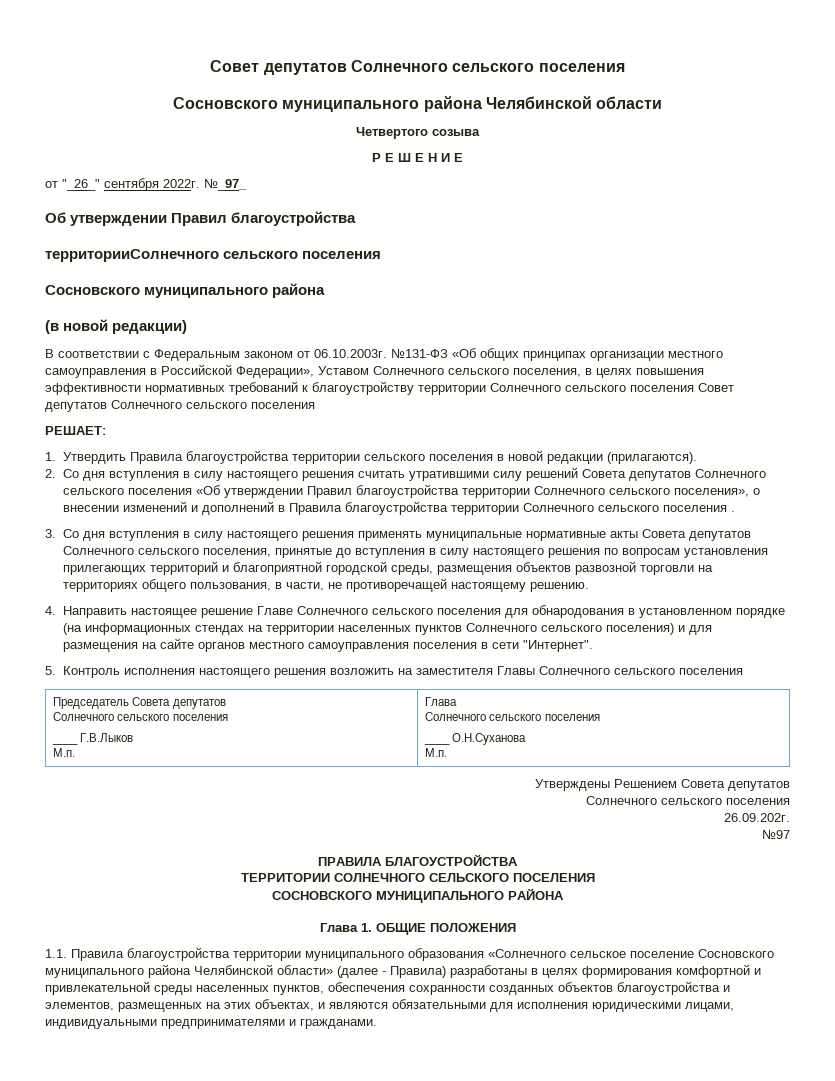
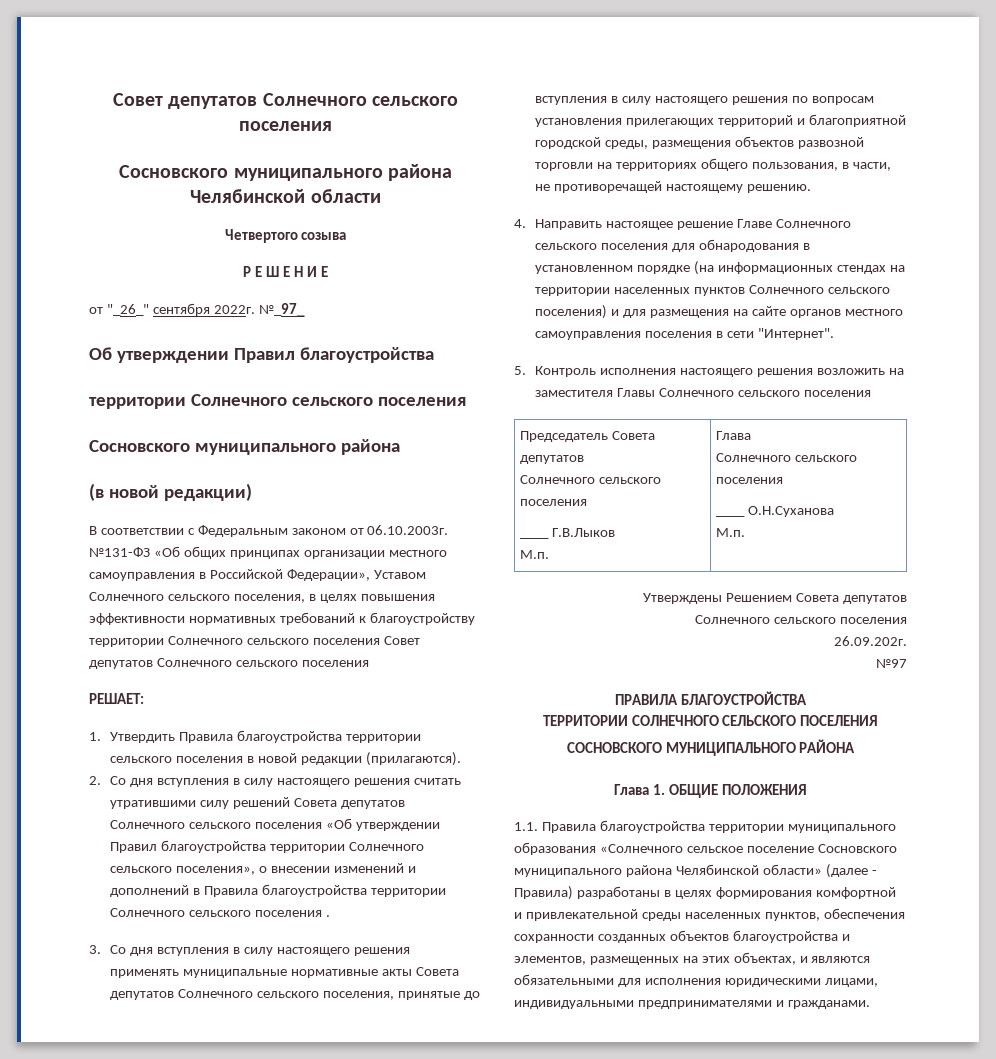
[45,249,219,262] территорииСолнечного -> [89,394,287,409] территории Солнечного

